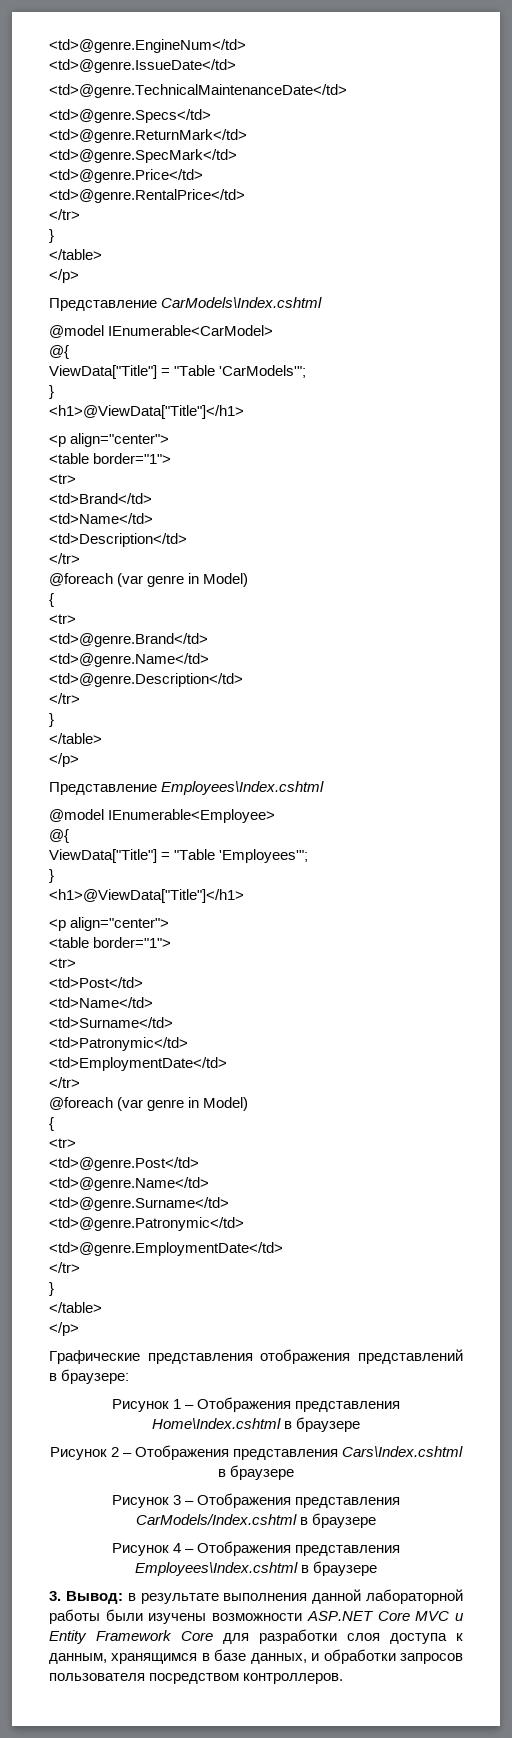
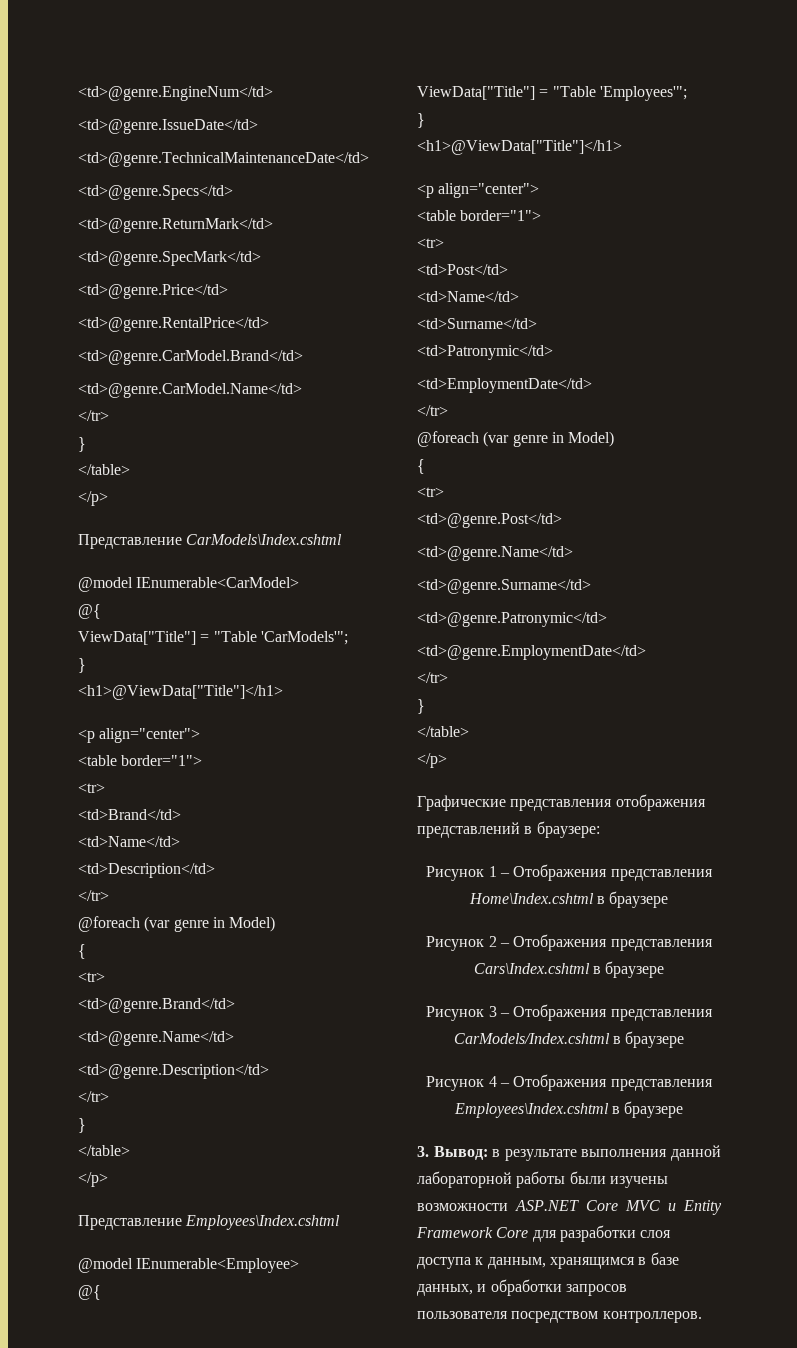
(245, 196) none -> [78,350,303,365] [78,383,302,398] // <td>@genre.CarModel.Brand</td> // <td>@genre.CarModel.Name</td>

